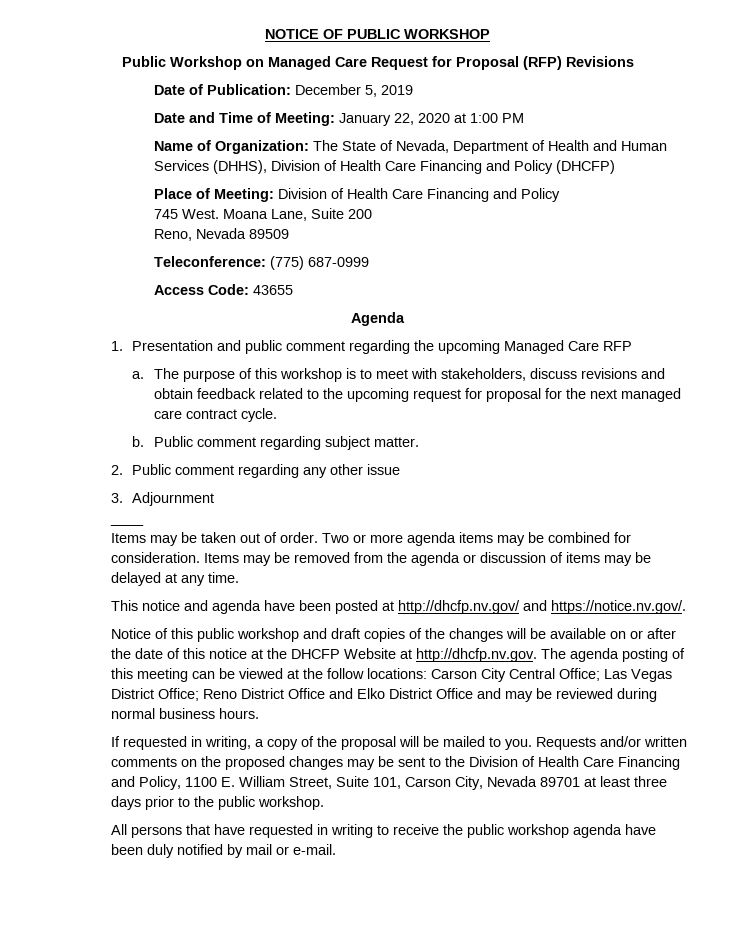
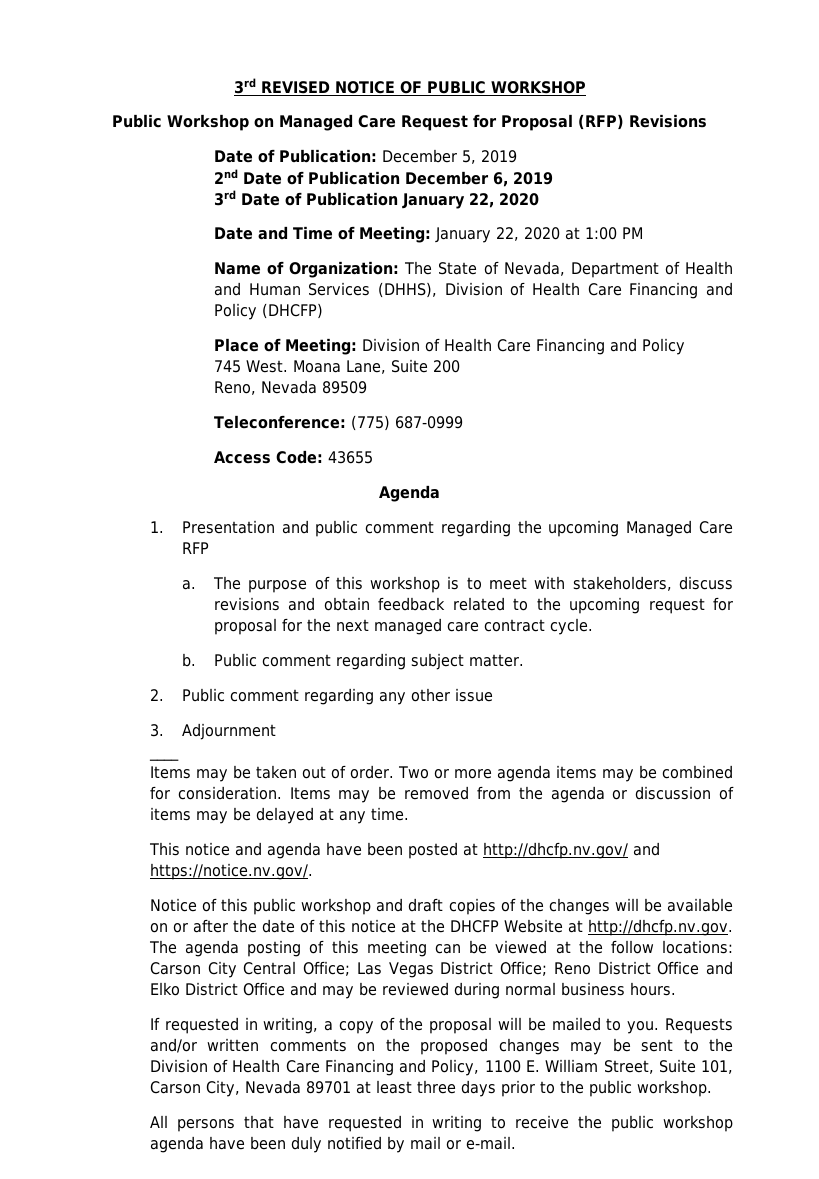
(265, 34) none -> [233,78,330,94] 3rd REVISED
(414, 90) none -> [213,169,553,187] [213,190,539,209] // 2nd Date of Publication December 6, 2019 // 3rd Date of Publication January 22, 2020

